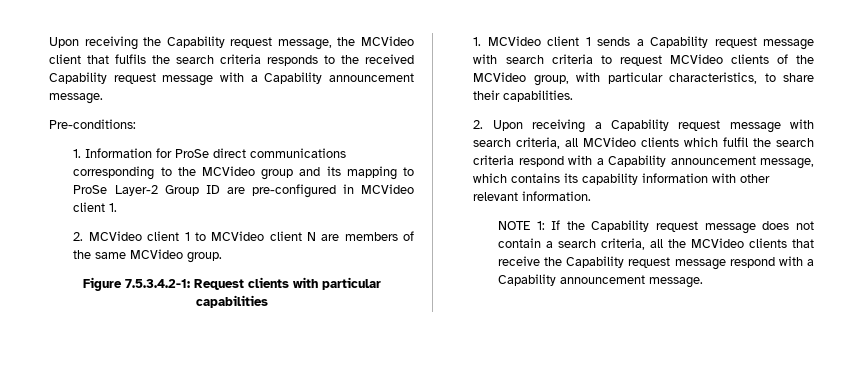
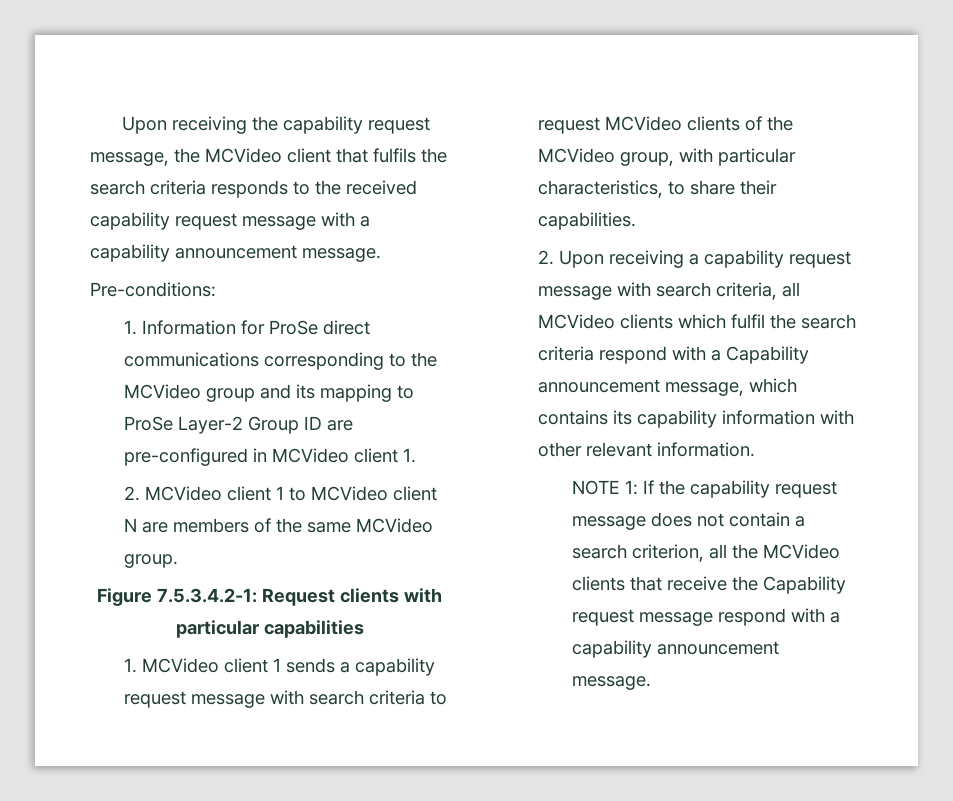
[166,36,225,48] Capability -> [283,116,364,134] capability
[49,72,107,84] Capability -> [90,212,170,230] capability
[264,72,323,84] Capability -> [90,244,170,262] capability
[650,36,709,48] Capability -> [355,658,436,676] capability
[610,119,669,131] Capability -> [704,250,785,268] capability
[591,220,650,232] Capability -> [690,480,771,498] capability
[600,238,645,250] criteria, -> [632,544,705,562] criterion,
[497,274,556,286] Capability -> [572,640,653,658] capability

